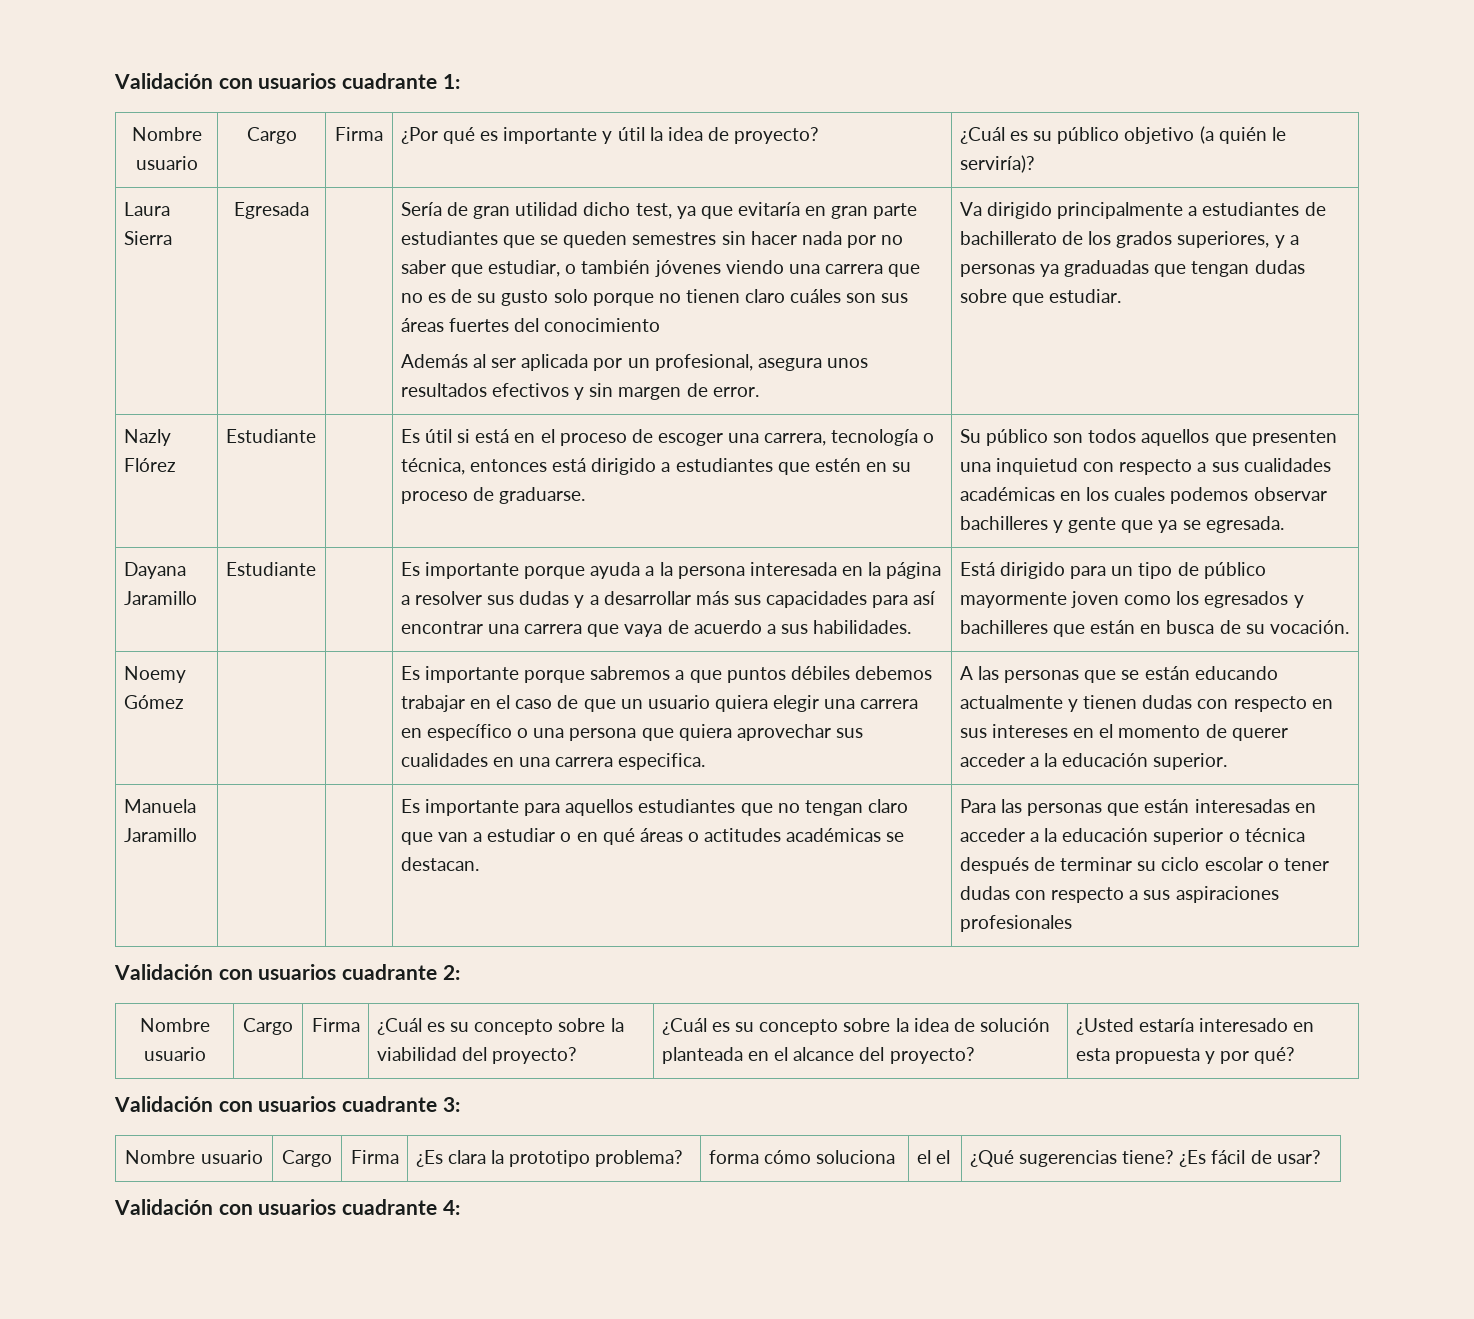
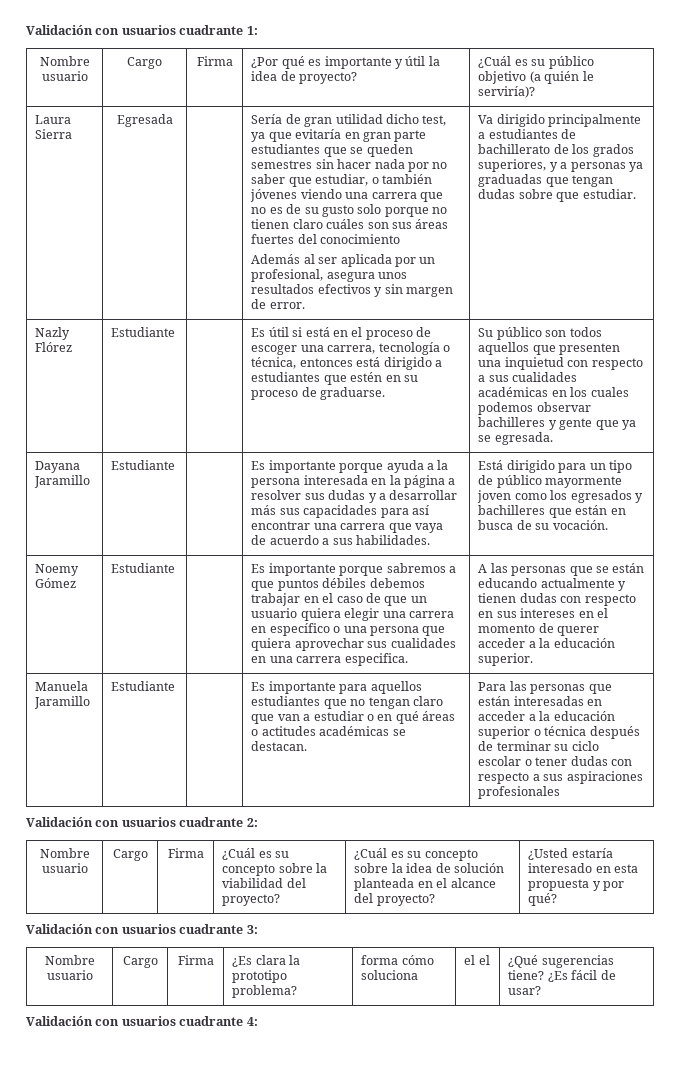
(184, 702) none -> [111,563,176,573] Estudiante
(197, 835) none -> [111,681,176,691] Estudiante

